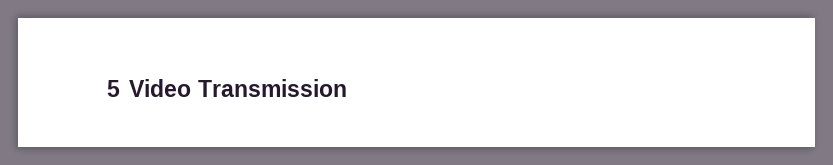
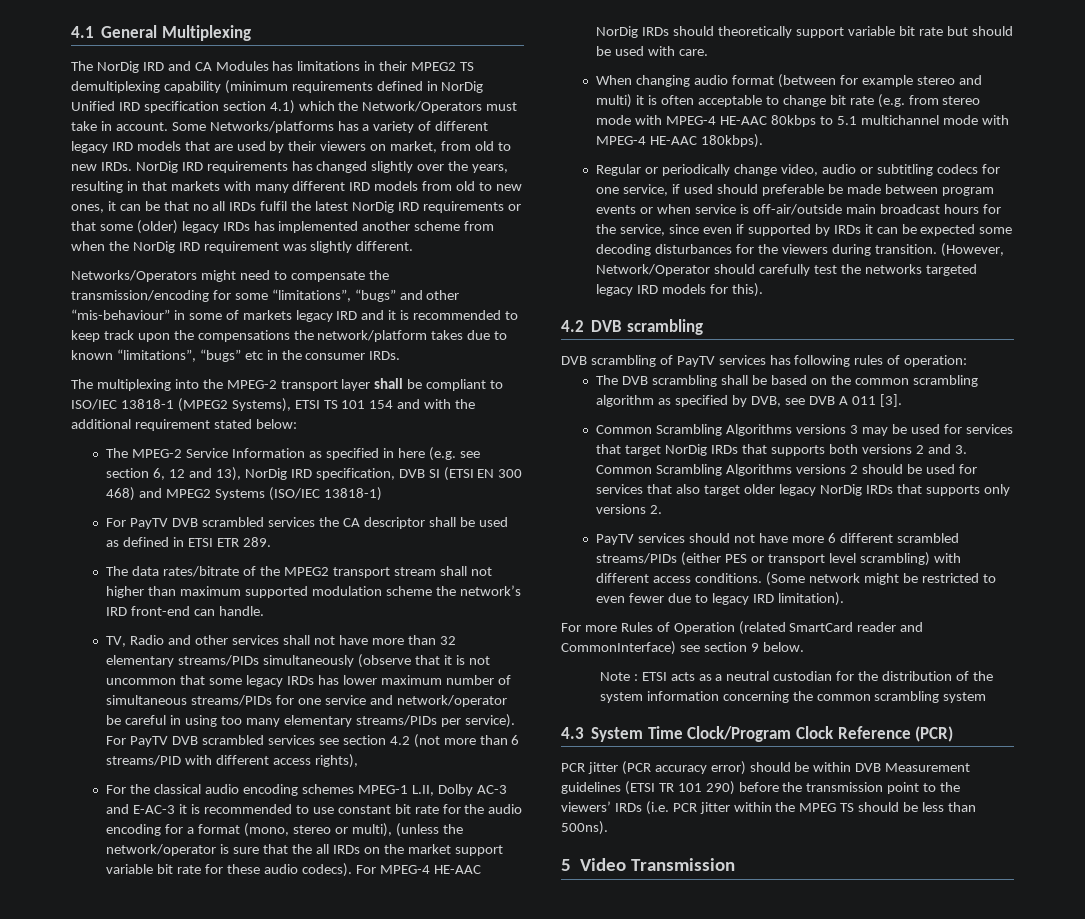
(107, 88) none -> [71,25,251,41] [71,61,475,73] [71,80,484,94] [71,100,518,114] [71,121,489,133] [71,141,511,153] [71,161,509,173] [71,181,522,193] [71,201,521,213] [71,220,495,234] [71,241,414,253] [71,270,389,282] [71,289,460,302] [71,309,519,322] [71,330,508,342] [71,349,401,362] [71,378,504,391] [71,398,476,412] [71,419,297,431] [106,447,480,461] [106,467,523,481] [106,487,382,501] [106,517,508,529] [106,537,271,547] [106,566,492,578] [106,585,521,598] [106,606,265,616] [106,635,456,647] [106,654,490,668] [106,675,511,687] [106,695,507,707] [106,714,515,728] [106,734,520,748] [106,754,359,768] [106,784,507,796] [106,804,523,814] [106,823,463,837] [106,844,503,856] [106,863,481,877] [596,26,1013,38] [596,46,709,56] [596,74,982,88] [596,94,981,108] [596,115,1009,127] [596,134,764,148] [596,164,1000,176] [596,184,994,196] [596,204,1001,215] [596,224,1013,236] [596,243,1004,257] [596,264,977,276] [596,283,764,297] [561,319,703,335] [561,355,968,367] [596,375,978,387] [596,394,902,407] [596,424,1013,436] [596,444,967,456] [596,464,977,476] [596,484,1010,496] [596,504,663,514] [596,533,959,545] [596,552,961,566] [596,572,996,586] [596,592,844,606] [561,621,924,635] [561,641,804,655] [599,671,993,681] [599,691,987,703] [561,726,954,742] [561,761,971,775] [561,781,961,795] [561,801,976,815] [561,821,608,835] 4.1 General Multiplexing // The NorDig IRD and CA Modules has limitations in their MPEG2 TS demultiplexing capability (minimum requirements defined in NorDig Unified IRD specification section 4.1) which the Network/Operators must take in account. Some Networks/platforms has a variety of different legacy IRD models that are used by their viewers on market, from old to new IRDs. NorDig IRD requirements has changed slightly over the years, resulting in that markets with many different IRD models from old to new ones, it can be that no all IRDs fulfil the latest NorDig IRD requirements or that some (older) legacy IRDs has implemented another scheme from when the NorDig IRD requirement was slightly different. // Networks/Operators might need to compensate the transmission/encoding for some “limitations”, “bugs” and other “mis-behaviour” in some of markets legacy IRD and it is recommended to keep track upon the compensations the network/platform takes due to known “limitations”, “bugs” etc in the consumer IRDs. // The multiplexing into the MPEG-2 transport layer shall be compliant to ISO/IEC 13818-1 (MPEG2 Systems), ETSI TS 101 154 and with the additional requirement stated below: // The MPEG-2 Service Information as specified in here (e.g. see section 6, 12 and 13), NorDig IRD specification, DVB SI (ETSI EN 300 468) and MPEG2 Systems (ISO/IEC 13818-1) // For PayTV DVB scrambled services the CA descriptor shall be used as defined in ETSI ETR 289. // The data rates/bitrate of the MPEG2 transport stream shall not higher than maximum supported modulation scheme the network’s IRD front-end can handle. // TV, Radio and other services shall not have more than 32 elementary streams/PIDs simultaneously (observe that it is not uncommon that some legacy IRDs has lower maximum number of simultaneous streams/PIDs for one service and network/operator be careful in using too many elementary streams/PIDs per service). For PayTV DVB scrambled services see section 4.2 (not more than 6 streams/PID with different access rights), // For the classical audio encoding schemes MPEG-1 L.II, Dolby AC-3 and E-AC-3 it is recommended to use constant bit rate for the audio encoding for a format (mono, stereo or multi), (unless the network/operator is sure that the all IRDs on the market support variable bit rate for these audio codecs). For MPEG-4 HE-AAC NorDig IRDs should theoretically support variable bit rate but should be used with care. // When changing audio format (between for example stereo and multi) it is often acceptable to change bit rate (e.g. from stereo mode with MPEG-4 HE-AAC 80kbps to 5.1 multichannel mode with MPEG-4 HE-AAC 180kbps). // Regular or periodically change video, audio or subtitling codecs for one service, if used should preferable be made between program events or when service is off-air/outside main broadcast hours for the service, since even if supported by IRDs it can be expected some decoding disturbances for the viewers during transition. (However, Network/Operator should carefully test the networks targeted legacy IRD models for this). // 4.2 DVB scrambling // DVB scrambling of PayTV services has following rules of operation: // The DVB scrambling shall be based on the common scrambling algorithm as specified by DVB, see DVB A 011 [3]. // Common Scrambling Algorithms versions 3 may be used for services that target NorDig IRDs that supports both versions 2 and 3. Common Scrambling Algorithms versions 2 should be used for services that also target older legacy NorDig IRDs that supports only versions 2. // PayTV services should not have more 6 different scrambled streams/PIDs (either PES or transport level scrambling) with different access conditions. (Some network might be restricted to even fewer due to legacy IRD limitation). // For more Rules of Operation (related SmartCard reader and CommonInterface) see section 9 below. // Note : ETSI acts as a neutral custodian for the distribution of the system information concerning the common scrambling system // 4.3 System Time Clock/Program Clock Reference (PCR) // PCR jitter (PCR accuracy error) should be within DVB Measurement guidelines (ETSI TR 101 290) before the transmission point to the viewers’ IRDs (i.e. PCR jitter within the MPEG TS should be less than 500ns). //

